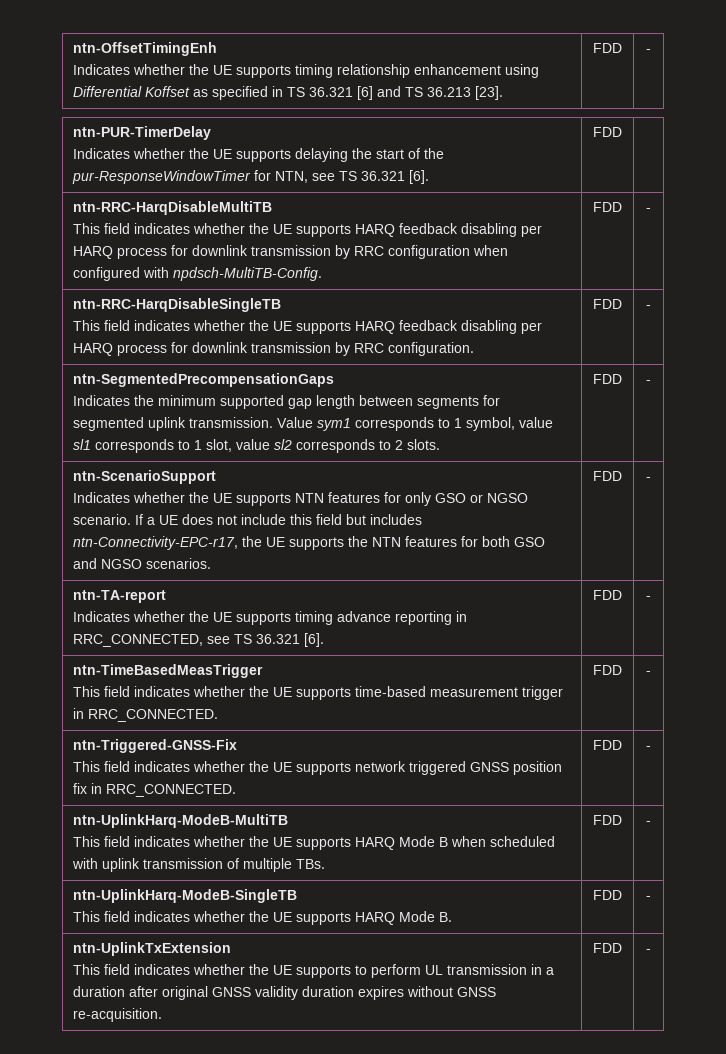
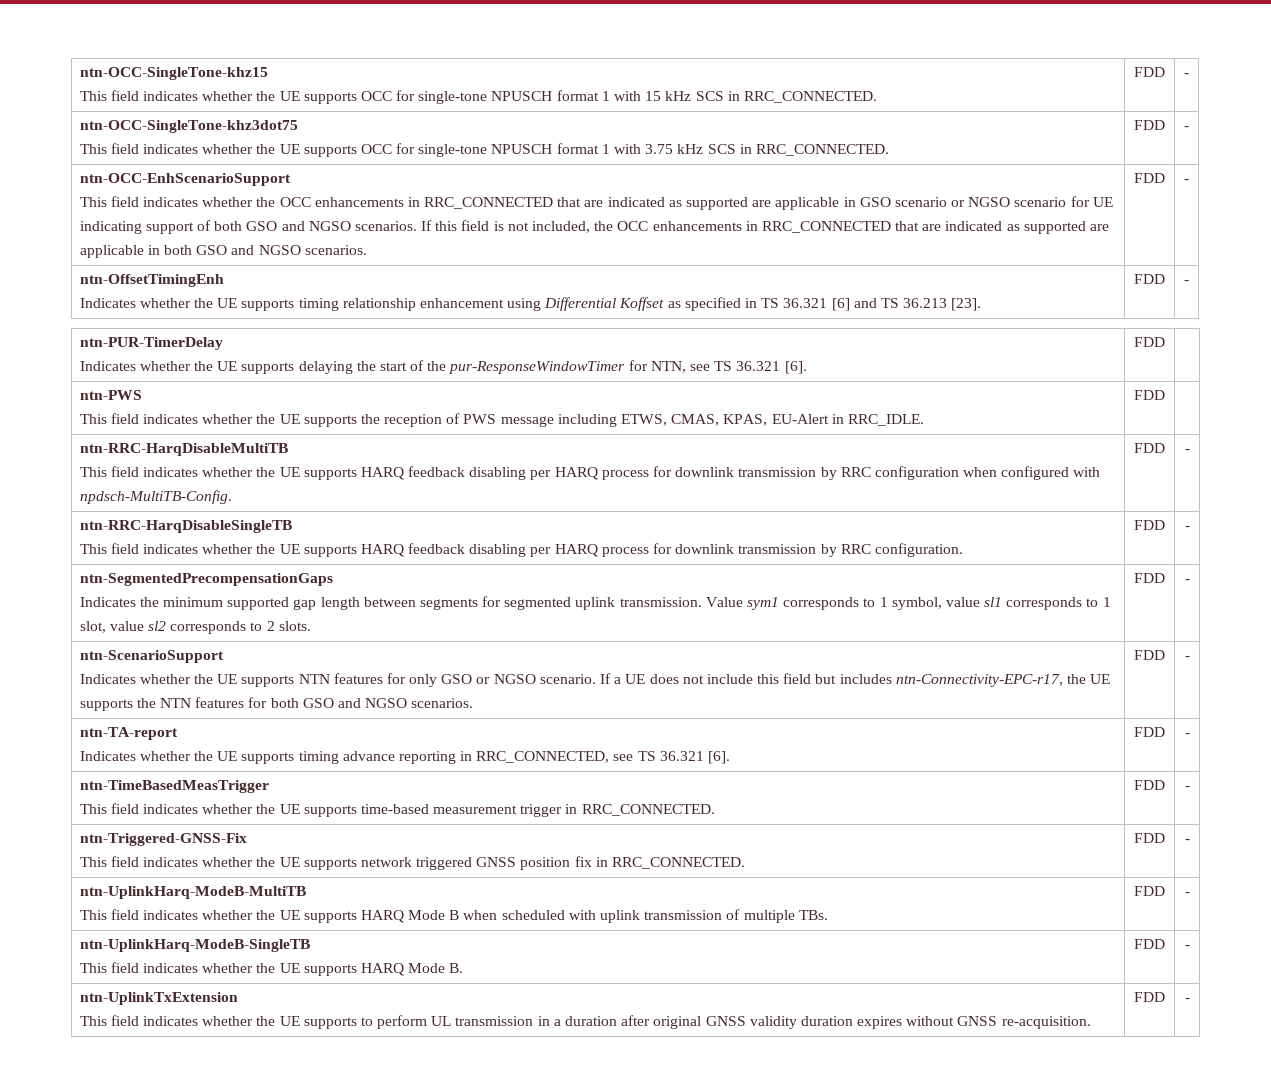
(73, 49) none -> [79,67,268,80] [79,90,877,104] [1134,67,1165,77] [1184,73,1189,77] [79,120,298,133] [79,143,889,157] [1134,120,1165,130] [1184,126,1189,130] [79,173,291,186] [79,196,1113,210] [79,220,1110,234] [79,245,367,258] [1134,173,1165,183] [1184,179,1189,183] ntn-OCC-SingleTone-khz15 // This field indicates whether the UE supports OCC for single-tone NPUSCH format 1 with 15 kHz SCS in RRC_CONNECTED. | FDD | - // ntn-OCC-SingleTone-khz3dot75 // This field indicates whether the UE supports OCC for single-tone NPUSCH format 1 with 3.75 kHz SCS in RRC_CONNECTED. | FDD | - // ntn-OCC-EnhScenarioSupport // This field indicates whether the OCC enhancements in RRC_CONNECTED that are indicated as supported are applicable in GSO scenario or NGSO scenario for UE indicating support of both GSO and NGSO scenarios. If this field is not included, the OCC enhancements in RRC_CONNECTED that are indicated as supported are applicable in both GSO and NGSO scenarios. | FDD | - //
(622, 132) none -> [79,390,142,400] [79,413,924,427] [1134,390,1165,400] // ntn-PWS // This field indicates whether the UE supports the reception of PWS message including ETWS, CMAS, KPAS, EU-Alert in RRC_IDLE. | FDD |

